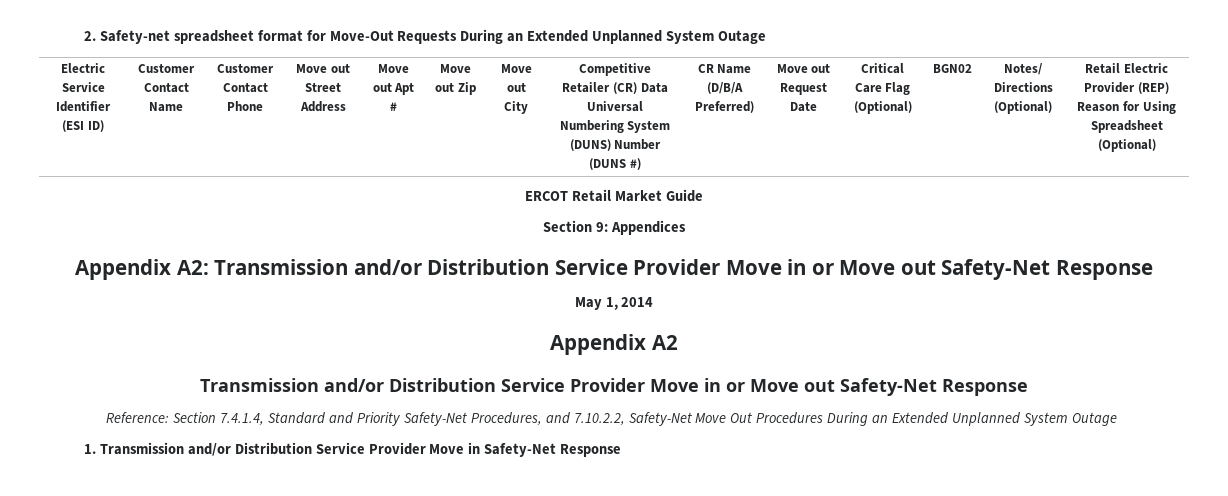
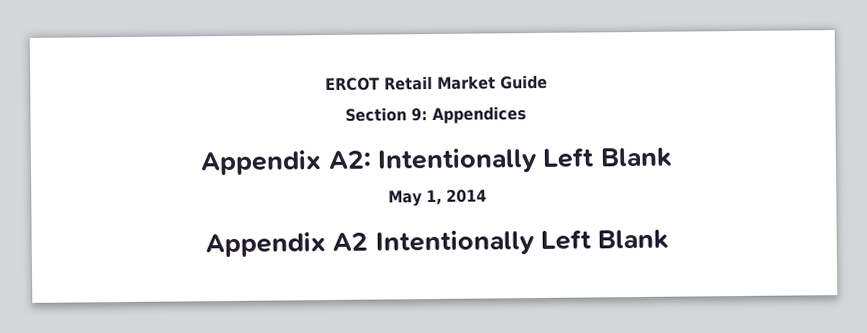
[83,29,766,44] [61,63,105,73] [61,82,105,92] [56,101,111,112] [62,120,104,132] [138,64,195,73] [143,83,189,93] [149,102,183,112] [217,64,274,73] [222,83,268,93] [227,101,263,111] [296,64,350,73] [305,83,342,92] [299,101,346,112] [378,64,410,73] [372,83,415,95] [390,102,398,111] [440,64,472,73] [435,82,476,95] [500,64,532,73] [506,83,526,92] [504,101,528,114] [579,63,651,76] [562,82,668,94] [587,101,643,112] [559,120,671,133] [569,139,662,151] [589,158,641,170] [697,64,752,74] [707,82,743,94] [695,101,754,113] [776,64,831,73] [780,83,827,95] [790,102,817,112] [861,63,904,74] [854,82,911,95] [853,101,912,114] [933,64,972,73] [1004,63,1043,75] [993,82,1053,92] [994,101,1052,114] [1085,63,1168,74] [1084,82,1169,94] [1077,101,1176,114] [1090,120,1163,133] [1097,139,1156,152] 2. Safety-net spreadsheet format for Move-Out Requests During an Extended Unplanned System Outage // Electric Service Identifier (ESI ID) | Customer Contact Name | Customer Contact Phone | Move out Street Address | Move out Apt # | Move out Zip | Move out City | Competitive Retailer (CR) Data Universal Numbering System (DUNS) Number (DUNS #) | CR Name (D/B/A Preferred) | Move out Request Date | Critical Care Flag (Optional) | BGN02 | Notes/ Directions (Optional) | Retail Electric Provider (REP) Reason for Using Spreadsheet (Optional) // -> (324, 84) none
[214,259,1153,280] Transmission and/or Distribution Service Provider Move in or Move out Safety-Net Response -> [377,147,673,174] Intentionally Left Blank
[200,378,1028,396] [106,412,1117,426] [83,442,622,457] // Transmission and/or Distribution Service Provider Move in or Move out Safety-Net Response // Reference: Section 7.4.1.4, Standard and Priority Safety-Net Procedures, and 7.10.2.2, Safety-Net Move Out Procedures During an Extended Unplanned System Outage // 1. Transmission and/or Distribution Service Provider Move in Safety-Net Response -> [374,229,670,256] Intentionally Left Blank

